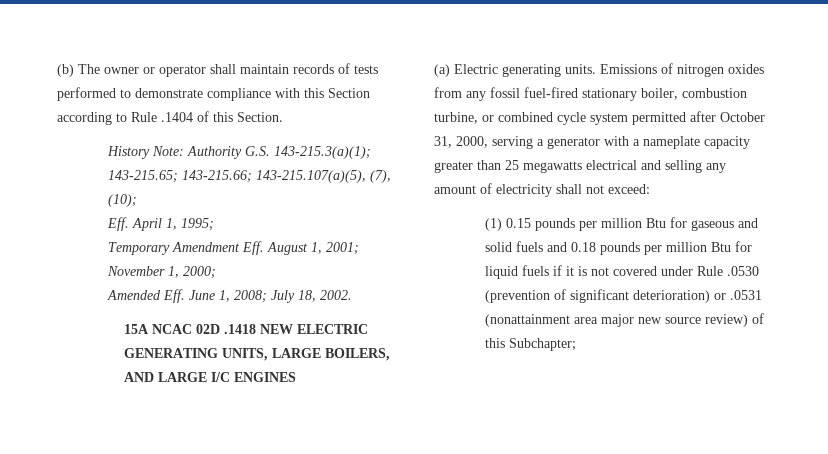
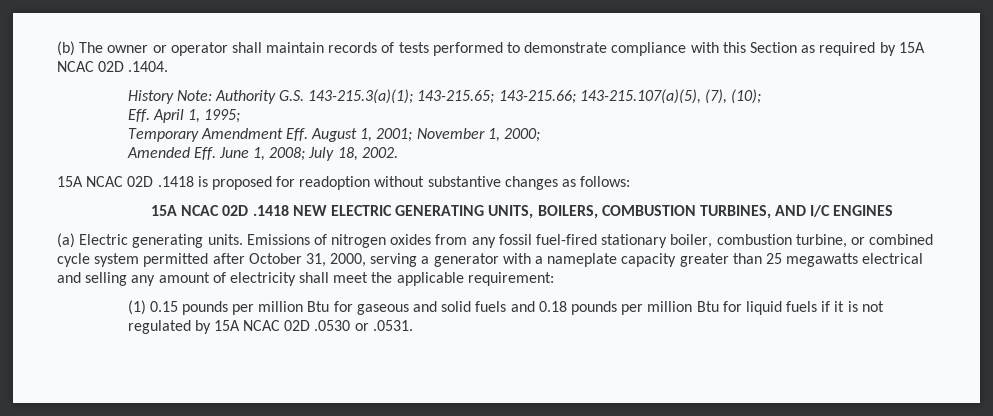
[57,111,283,125] according to Rule .1404 of this Section. -> [801,42,925,56] [57,61,169,72] as required by 15A NCAC 02D .1404.
(352, 295) none -> [57,176,631,190] // 15A NCAC 02D .1418 is proposed for readoption without substantive changes as follows:
[272,348,391,361] [124,372,208,382] LARGE BOILERS, AND LARGE -> [537,205,807,219] BOILERS, COMBUSTION TURBINES, AND
[586,184,650,194] not exceed: -> [333,272,554,286] meet the applicable requirement:
[612,266,759,276] [484,289,762,303] [484,313,764,327] [484,338,576,351] covered under Rule .0530 (prevention of significant deterioration) or .0531 (nonattainment area major new source review) of this Subchapter; -> [127,320,413,334] regulated by 15A NCAC 02D .0530 or .0531.

